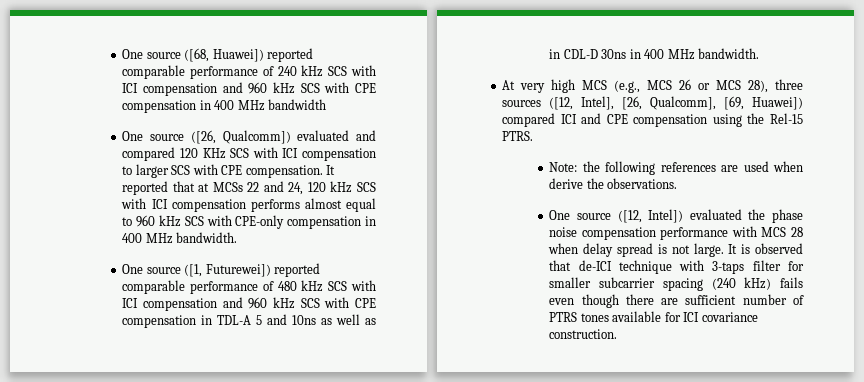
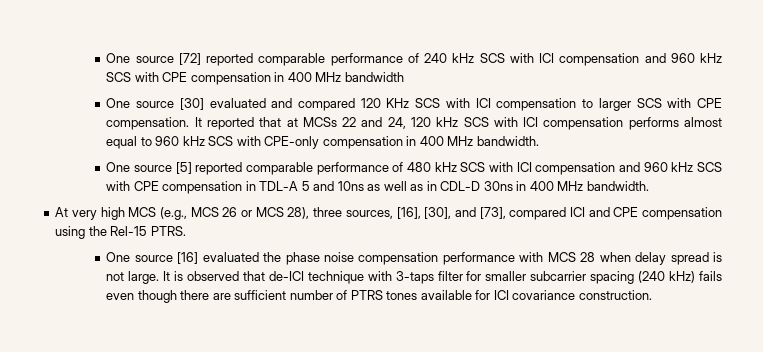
[122,48,264,62] One source ([68, Huawei]) -> [106,53,201,65] One source [72]
[190,130,291,144] ([26, Qualcomm]) -> [179,98,204,110] [30]
[184,264,271,277] ([1, Futurewei]) -> [175,162,192,174] [5]
[502,96,803,110] sources ([12, Intel], [26, Qualcomm], [69, Huawei]) -> [345,207,506,219] sources, [16], [30], and [73],
[549,161,803,175] [549,178,678,189] [549,209,684,223] // Note: the following references are used when derive the observations. // One source ([12, Intel]) -> [106,252,199,264] // One source [16]

